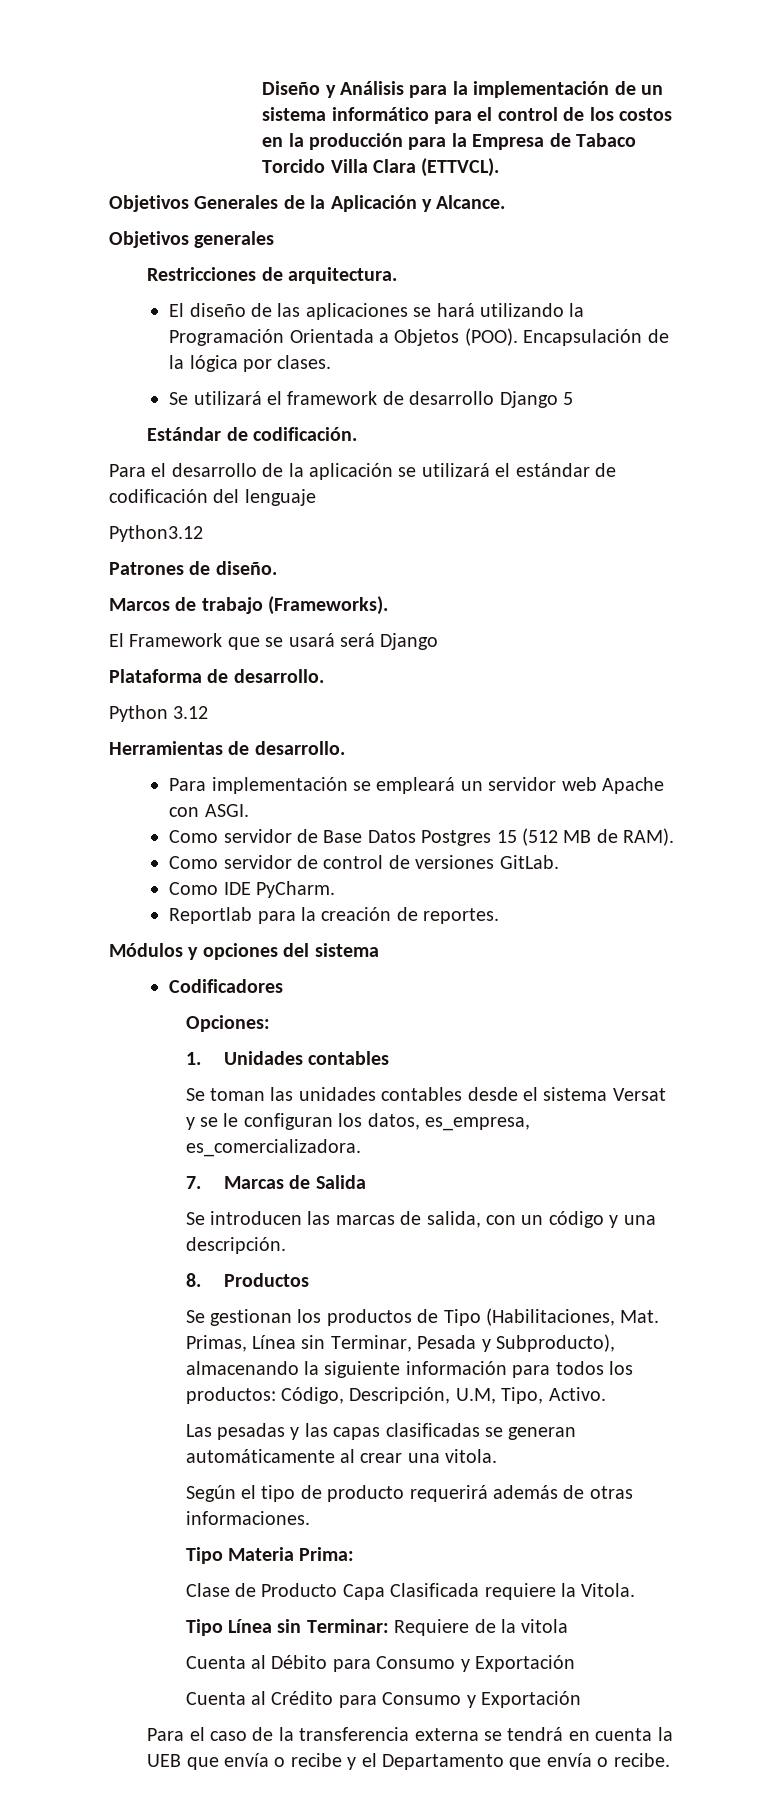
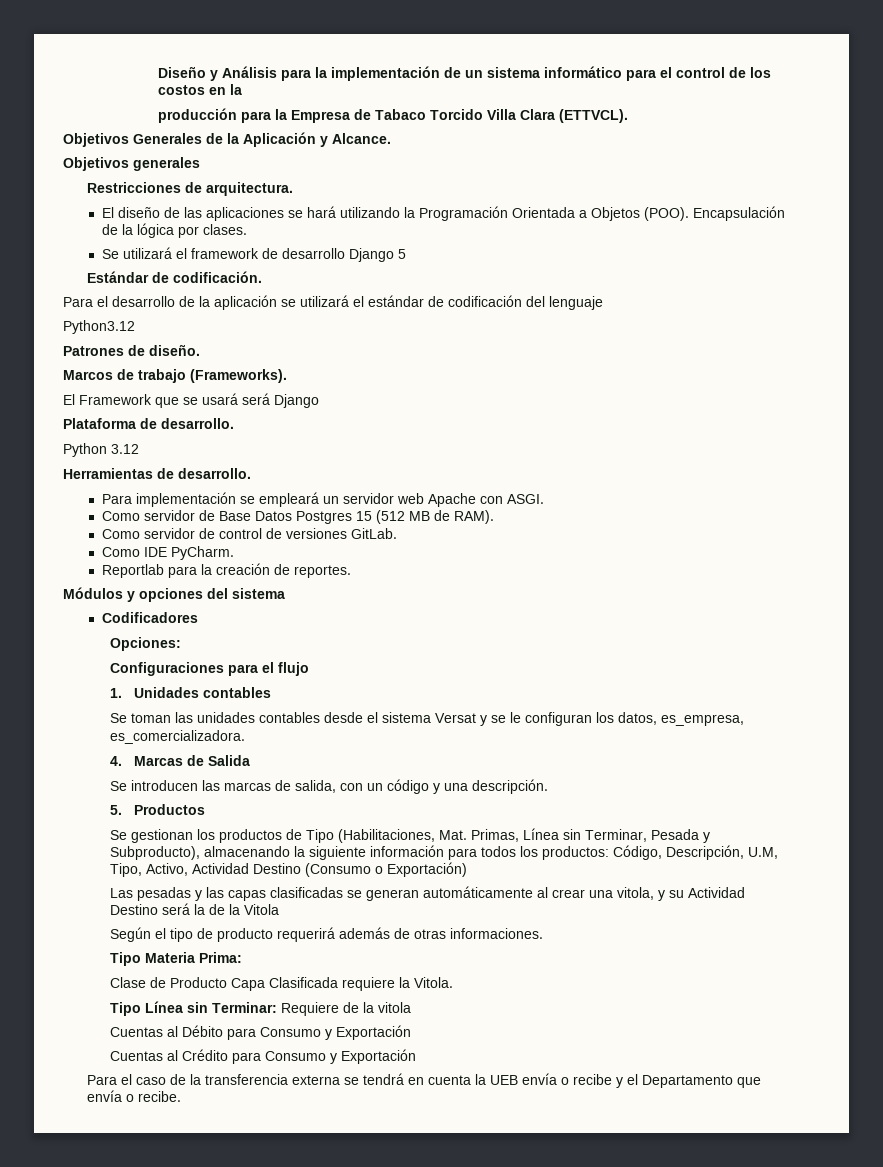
(304, 140) none -> (242, 89) //
(270, 1023) none -> [110,662,310,676] // Configuraciones para el flujo
[185,1176,201,1189] 7. -> [110,756,123,766] 4.
[185,1273,201,1287] 8. -> [110,805,123,815] 5.
[548,1387,606,1401] Activo. -> [146,862,468,877] Activo, Actividad Destino (Consumo o Exportación)
[445,1449,498,1463] vitola. -> [617,887,746,901] [110,903,280,915] vitola, y su Actividad Destino será la de la Vitola
[185,1656,246,1669] Cuenta -> [110,1027,164,1037] Cuentas
[185,1692,246,1705] Cuenta -> [110,1051,164,1061] Cuentas
[186,1757,219,1770] que -> (518, 1080) none

